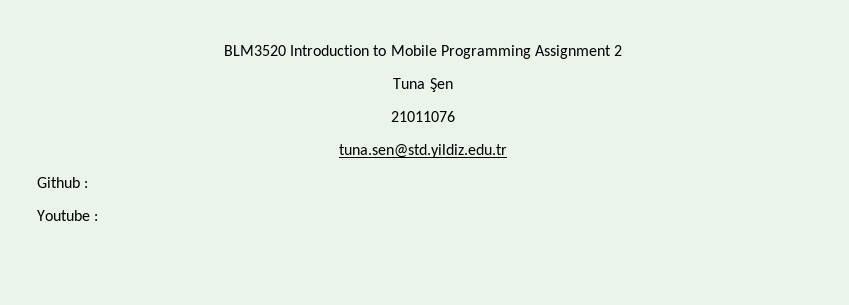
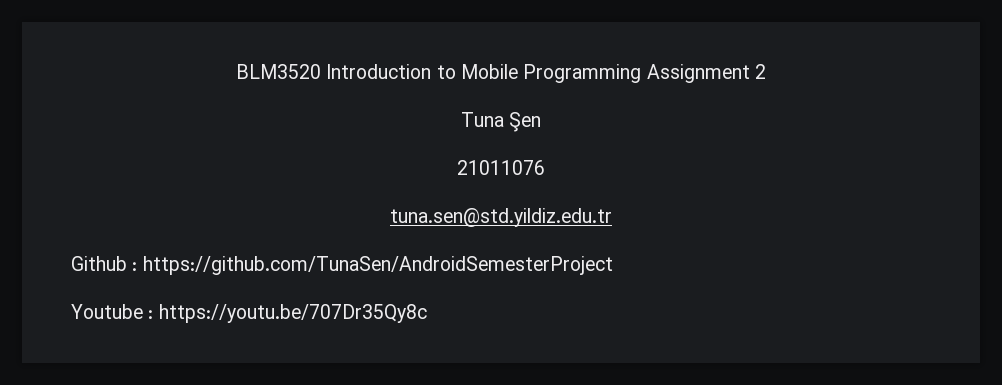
(89, 184) none -> [142,256,613,275] https://github.com/TunaSen/AndroidSemesterProject
(99, 217) none -> [158,304,427,323] https://youtu.be/707Dr35Qy8c

